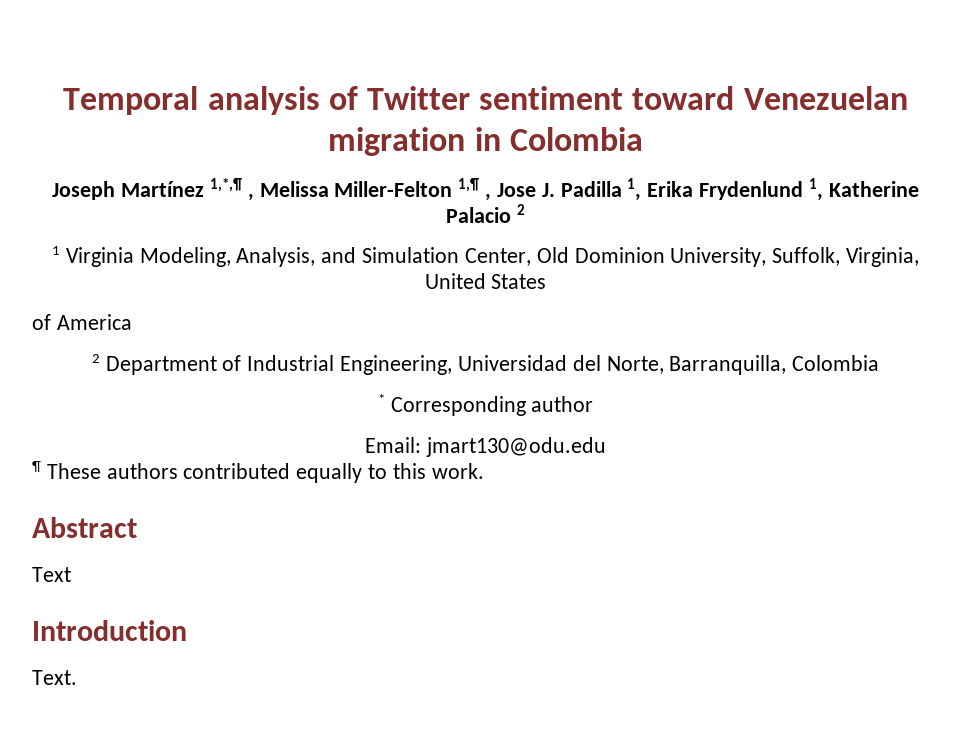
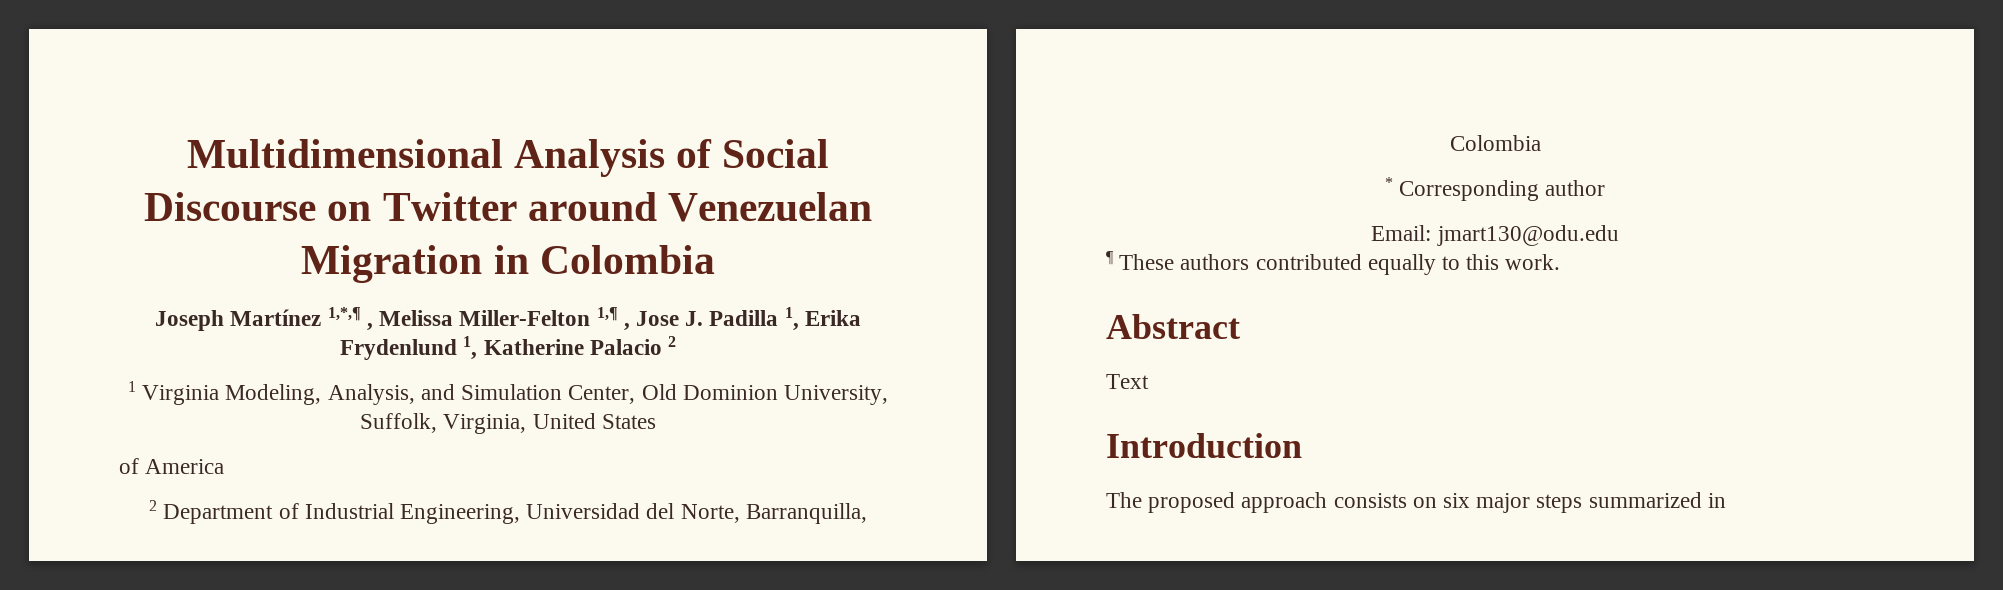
[63,86,908,115] [328,127,466,156] Temporal analysis of Twitter sentiment toward Venezuelan migration -> [186,139,830,177] [144,192,872,222] [301,245,483,283] Multidimensional Analysis of Social Discourse on Twitter around Venezuelan Migration
[32,670,77,685] Text. -> [1106,492,1726,513] The proposed approach consists on six major steps summarized in

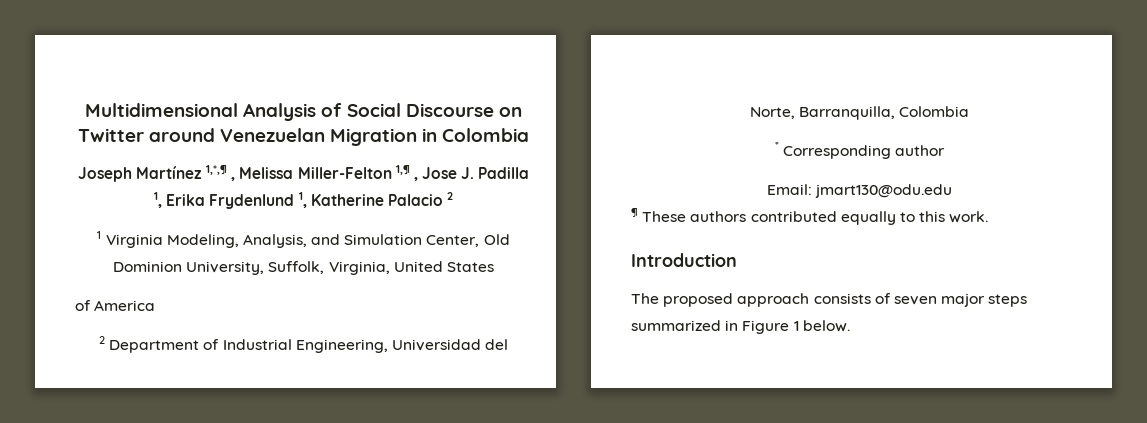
[1106,314,1240,339] [1106,374,1149,389] // Abstract // Text -> (989, 217) none
[1412,493,1471,508] on six -> [874,293,937,305] of seven
(1726, 500) none -> [742,320,850,334] Figure 1 below.

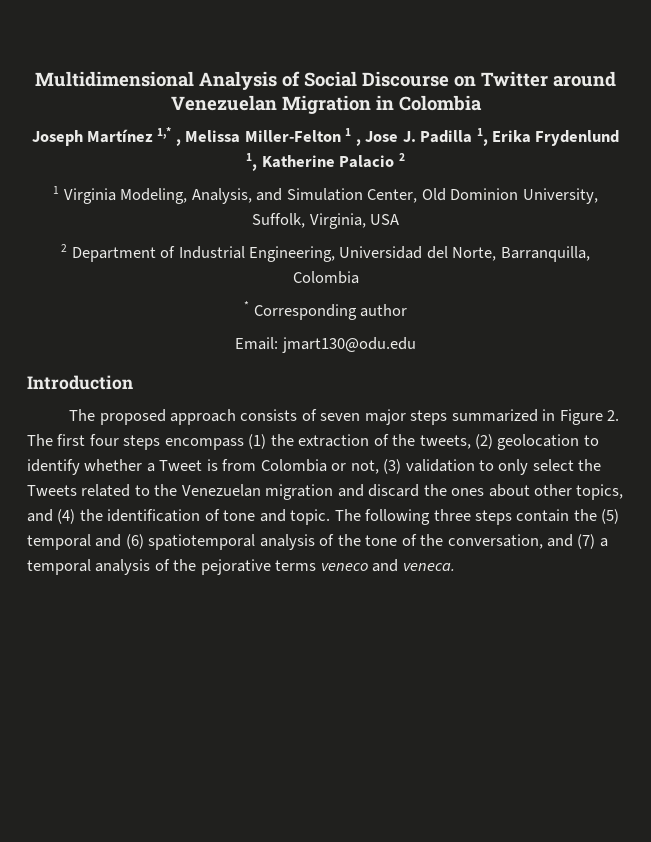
[205,165,227,175] 1,*,¶ -> [157,127,172,139] 1,*
[395,165,410,175] 1,¶ -> [345,128,352,136] 1
[393,261,494,272] [75,300,156,311] United States // of America -> [369,214,399,225] USA
[631,208,989,225] // ¶ These authors contributed equally to this work. -> (416, 345) none
[793,320,850,332] 1 below. -> [607,410,620,421] [27,434,599,450] [27,459,602,475] [27,484,624,500] [27,509,620,525] [27,534,608,550] [27,559,455,575] 2. The first four steps encompass (1) the extraction of the tweets, (2) geolocation to identify whether a Tweet is from Colombia or not, (3) validation to only select the Tweets related to the Venezuelan migration and discard the ones about other topics, and (4) the identification of tone and topic. The following three steps contain the (5) temporal and (6) spatiotemporal analysis of the tone of the conversation, and (7) a temporal analysis of the pejorative terms veneco and veneca.

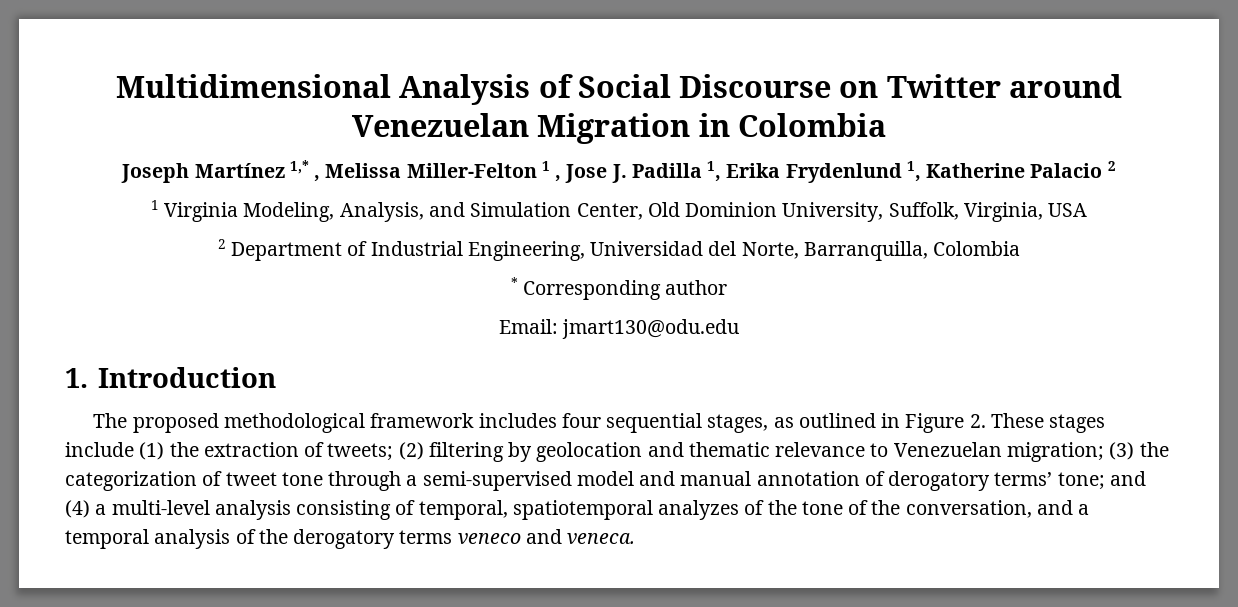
(416, 345) none -> [65,368,88,388] 1.
[169,409,620,425] [27,434,599,450] [27,459,602,475] [27,484,624,500] [27,509,620,525] [27,534,315,550] approach consists of seven major steps summarized in Figure 2. The first four steps encompass (1) the extraction of the tweets, (2) geolocation to identify whether a Tweet is from Colombia or not, (3) validation to only select the Tweets related to the Venezuelan migration and discard the ones about other topics, and (4) the identification of tone and topic. The following three steps contain the (5) temporal and (6) spatiotemporal analysis -> [223,413,1106,433] [65,442,1169,462] [65,471,1146,491] [65,500,740,520] methodological framework includes four sequential stages, as outlined in Figure 2. These stages include (1) the extraction of tweets; (2) filtering by geolocation and thematic relevance to Venezuelan migration; (3) the categorization of tweet tone through a semi-supervised model and manual annotation of derogatory terms’ tone; and (4) a multi-level analysis consisting of temporal, spatiotemporal analyzes
[577,534,596,549] (7) -> (1073, 507) none
[200,559,271,575] pejorative -> [293,529,396,549] derogatory

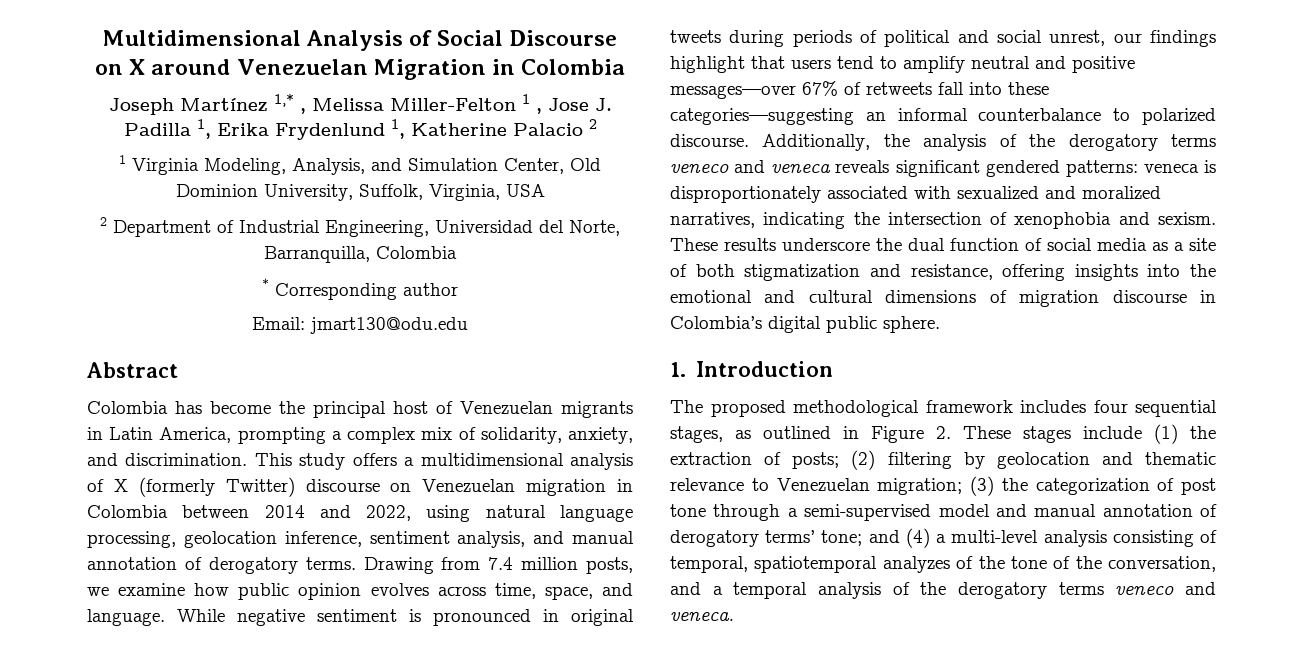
[886,74,1001,98] Twitter -> [129,59,146,75] X
(740, 329) none -> [87,362,178,378] [87,401,633,418] [87,427,633,444] [87,453,633,470] [87,477,633,497] [87,505,633,522] [87,531,634,548] [87,557,633,574] [87,583,633,600] [87,609,634,626] [670,30,1216,47] [670,56,1135,73] [670,81,1049,99] [670,108,1216,125] [670,134,1216,151] [670,160,1216,177] [670,186,1161,203] [670,212,1216,229] [670,238,1216,251] [670,264,1216,281] [670,290,1216,307] [670,316,940,333] // Abstract // Colombia has become the principal host of Venezuelan migrants in Latin America, prompting a complex mix of solidarity, anxiety, and discrimination. This study offers a multidimensional analysis of X (formerly Twitter) discourse on Venezuelan migration in Colombia between 2014 and 2022, using natural language processing, geolocation inference, sentiment analysis, and manual annotation of derogatory terms. Drawing from 7.4 million posts, we examine how public opinion evolves across time, space, and language. While negative sentiment is pronounced in original tweets during periods of political and social unrest, our findings highlight that users tend to amplify neutral and positive messages—over 67% of retweets fall into these categories—suggesting an informal counterbalance to polarized discourse. Additionally, the analysis of the derogatory terms veneco and veneca reveals significant gendered patterns: veneca is disproportionately associated with sexualized and moralized narratives, indicating the intersection of xenophobia and sexism. These results underscore the dual function of social media as a site of both stigmatization and resistance, offering insights into the emotional and cultural dimensions of migration discourse in Colombia’s digital public sphere.
[327,443,394,461] tweets; -> [792,452,840,469] posts;
[225,472,277,486] tweet -> [1181,478,1216,495] post

